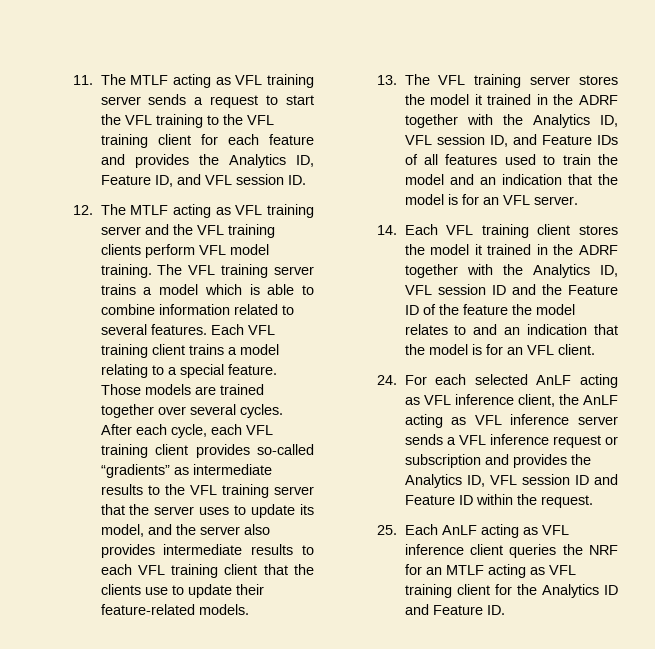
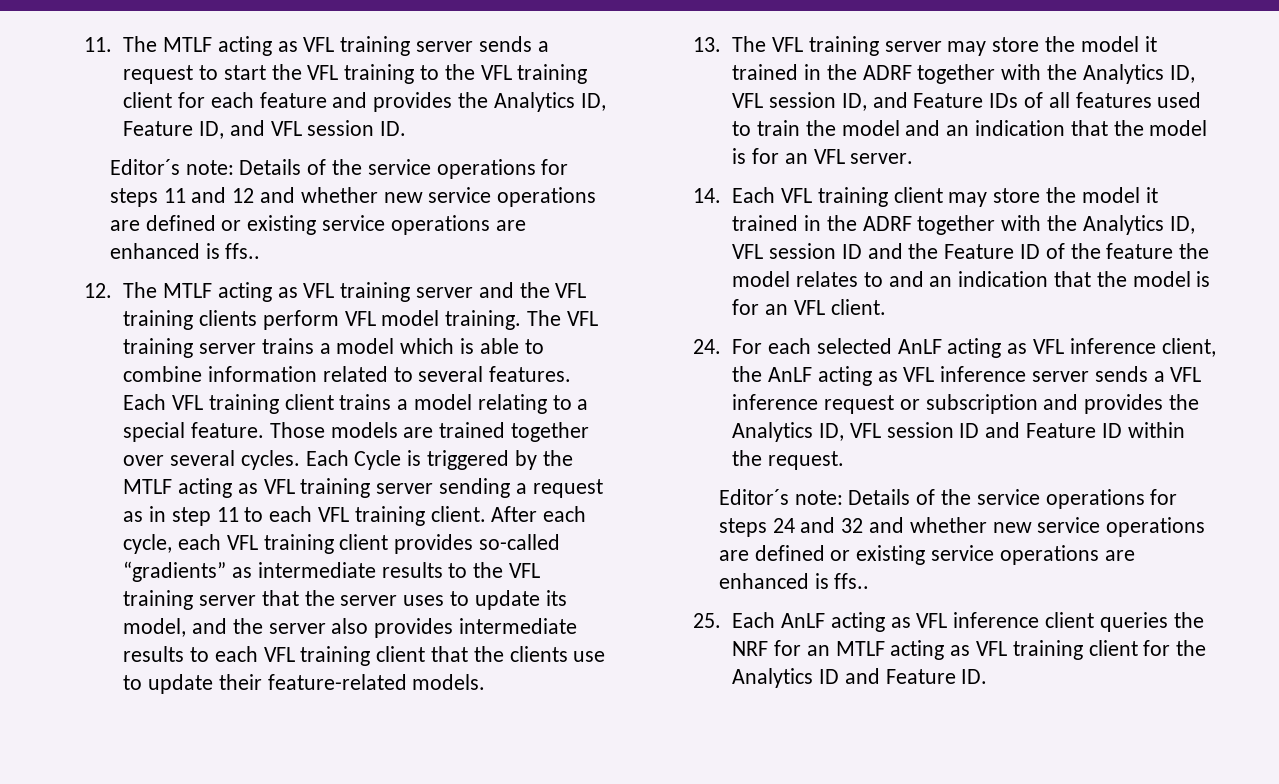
(306, 180) none -> [109,159,569,179] [109,187,597,207] [109,215,526,235] [109,243,261,259] // Editor´s note: Details of the service operations for steps 11 and 12 and whether new service operations are defined or existing service operations are enhanced is ffs..
(283, 411) none -> [305,450,573,470] [123,478,603,498] [123,506,486,526] Each Cycle is triggered by the MTLF acting as VFL training server sending a request as in step 11 to each VFL training client.
[579,75,618,85] stores -> [947,37,1040,56] may store
[579,225,618,235] stores -> [948,188,1041,207] may store
(593, 501) none -> [718,489,1178,509] [718,517,1206,537] [718,545,1135,565] [718,573,870,589] // Editor´s note: Details of the service operations for steps 24 and 32 and whether new service operations are defined or existing service operations are enhanced is ffs..

